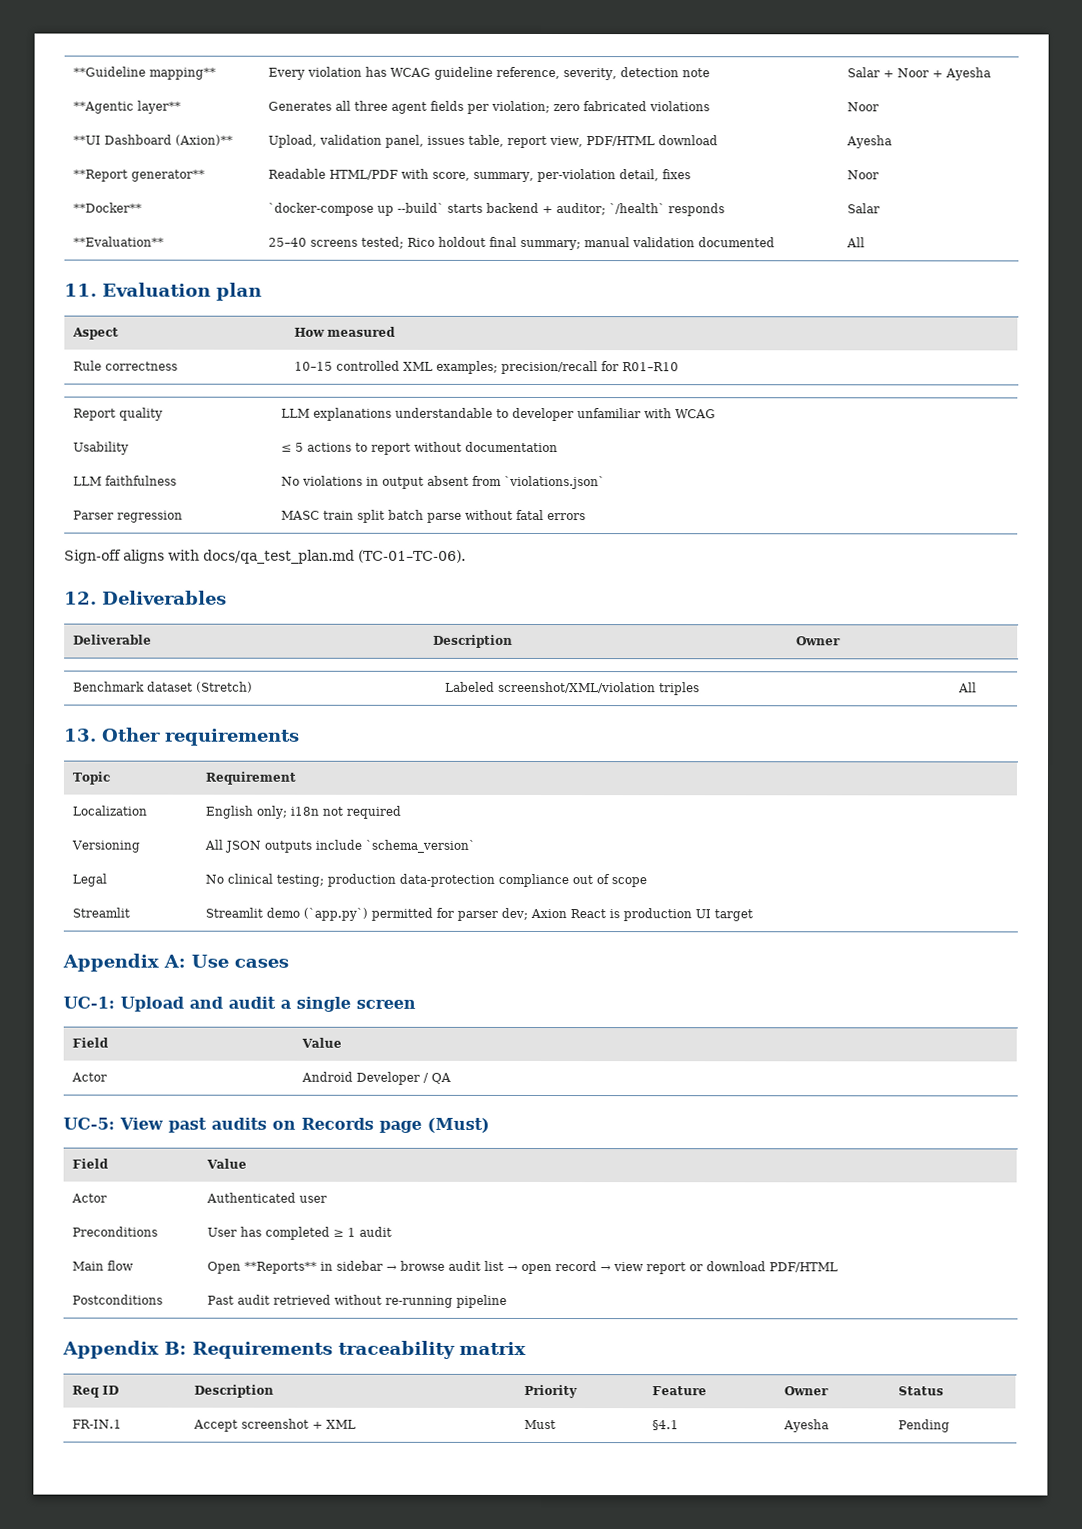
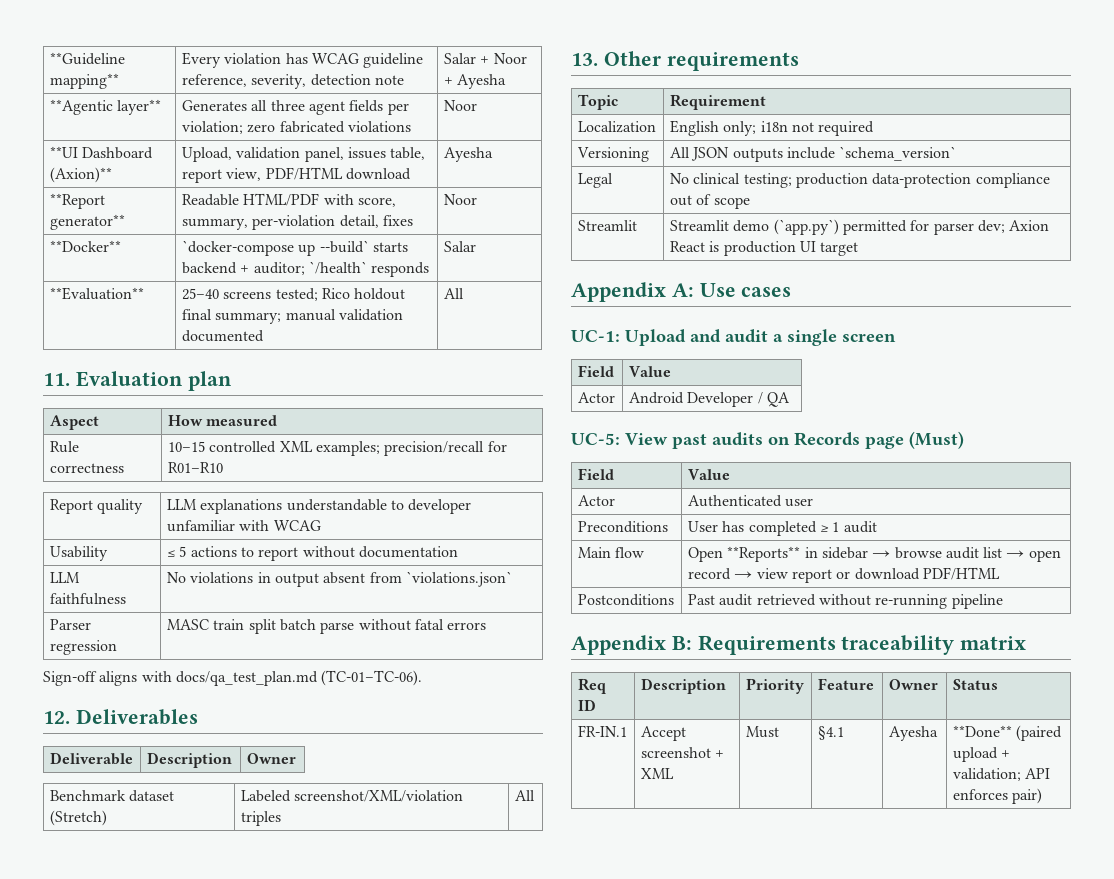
[897,1419,950,1433] Pending -> [952,725,1063,741] [952,747,1011,762] [952,768,1051,781] [952,788,1043,804] **Done** (paired upload + validation; API enforces pair)

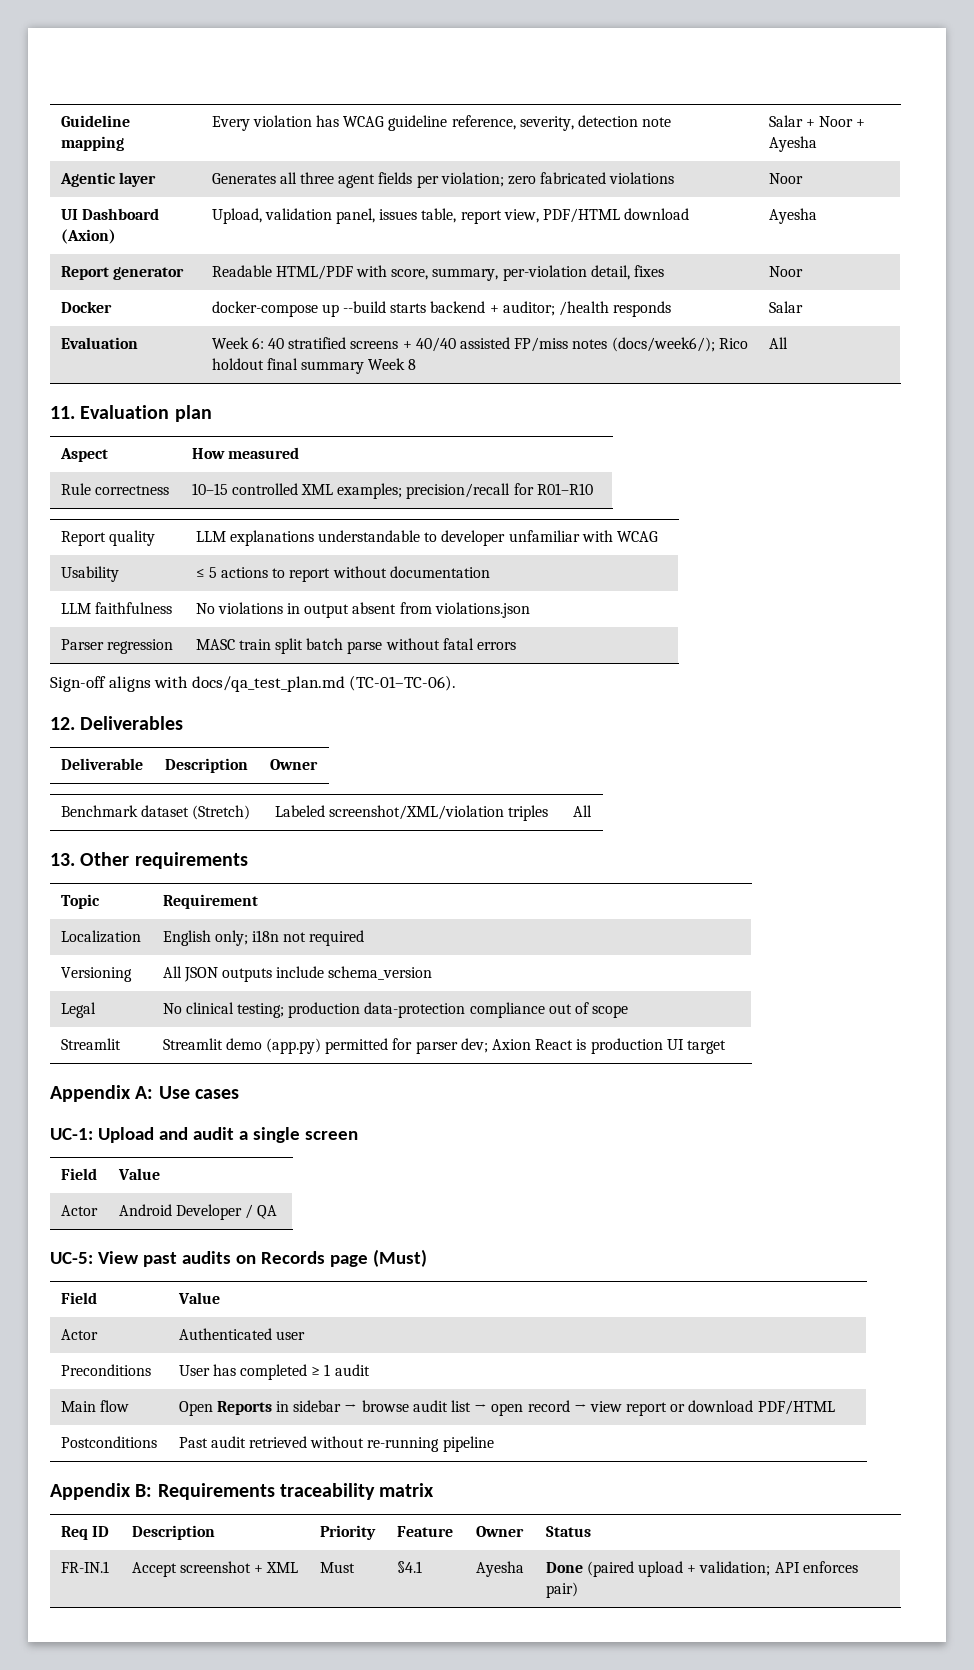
[49,52,125,65] [49,73,119,89] **Guideline mapping** -> [60,115,130,127] [60,136,124,151] Guideline mapping
[49,99,162,115] **Agentic layer** -> [59,172,156,187] Agentic layer
[49,146,154,159] [49,167,112,183] **UI Dashboard (Axion)** -> [60,208,159,220] [60,229,116,244] UI Dashboard (Axion)
[49,193,105,209] [49,214,125,230] **Report generator** -> [60,266,184,280] Report generator
[49,240,121,252] [181,240,369,256] **Docker** | `docker-compose up --build` -> [60,301,112,313] [211,301,387,317] Docker | docker-compose up --build
[308,261,367,274] `/health` -> [558,301,609,316] /health
[49,287,144,300] [181,288,406,301] [181,309,403,324] [181,330,264,342] **Evaluation** | 25–40 screens tested; Rico holdout final summary; manual validation documented -> [60,337,138,349] [211,337,748,352] [211,358,417,374] Evaluation | Week 6: 40 stratified screens + 40/40 assisted FP/miss notes (docs/week6/); Rico holdout final summary Week 8
[405,571,512,587] `violations.json` -> [434,602,530,618] violations.json
[839,146,957,161] `schema_version` -> [328,966,433,980] schema_version
[773,219,839,235] (`app.py`) -> [266,1038,322,1054] (app.py)
[727,546,801,562] **Reports** -> [216,1401,272,1415] Reports
[952,725,1012,737] **Done** -> [545,1562,583,1573] Done

